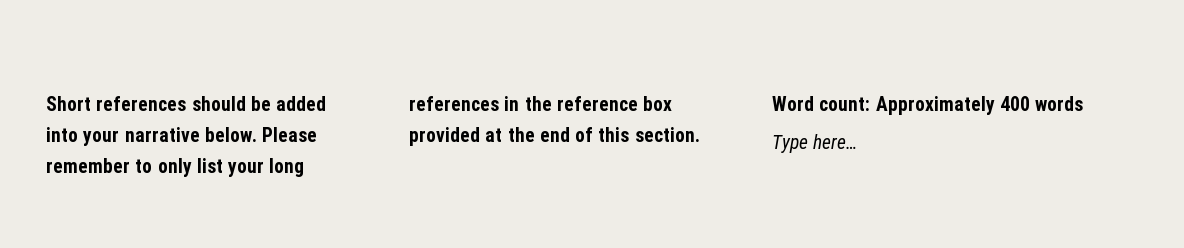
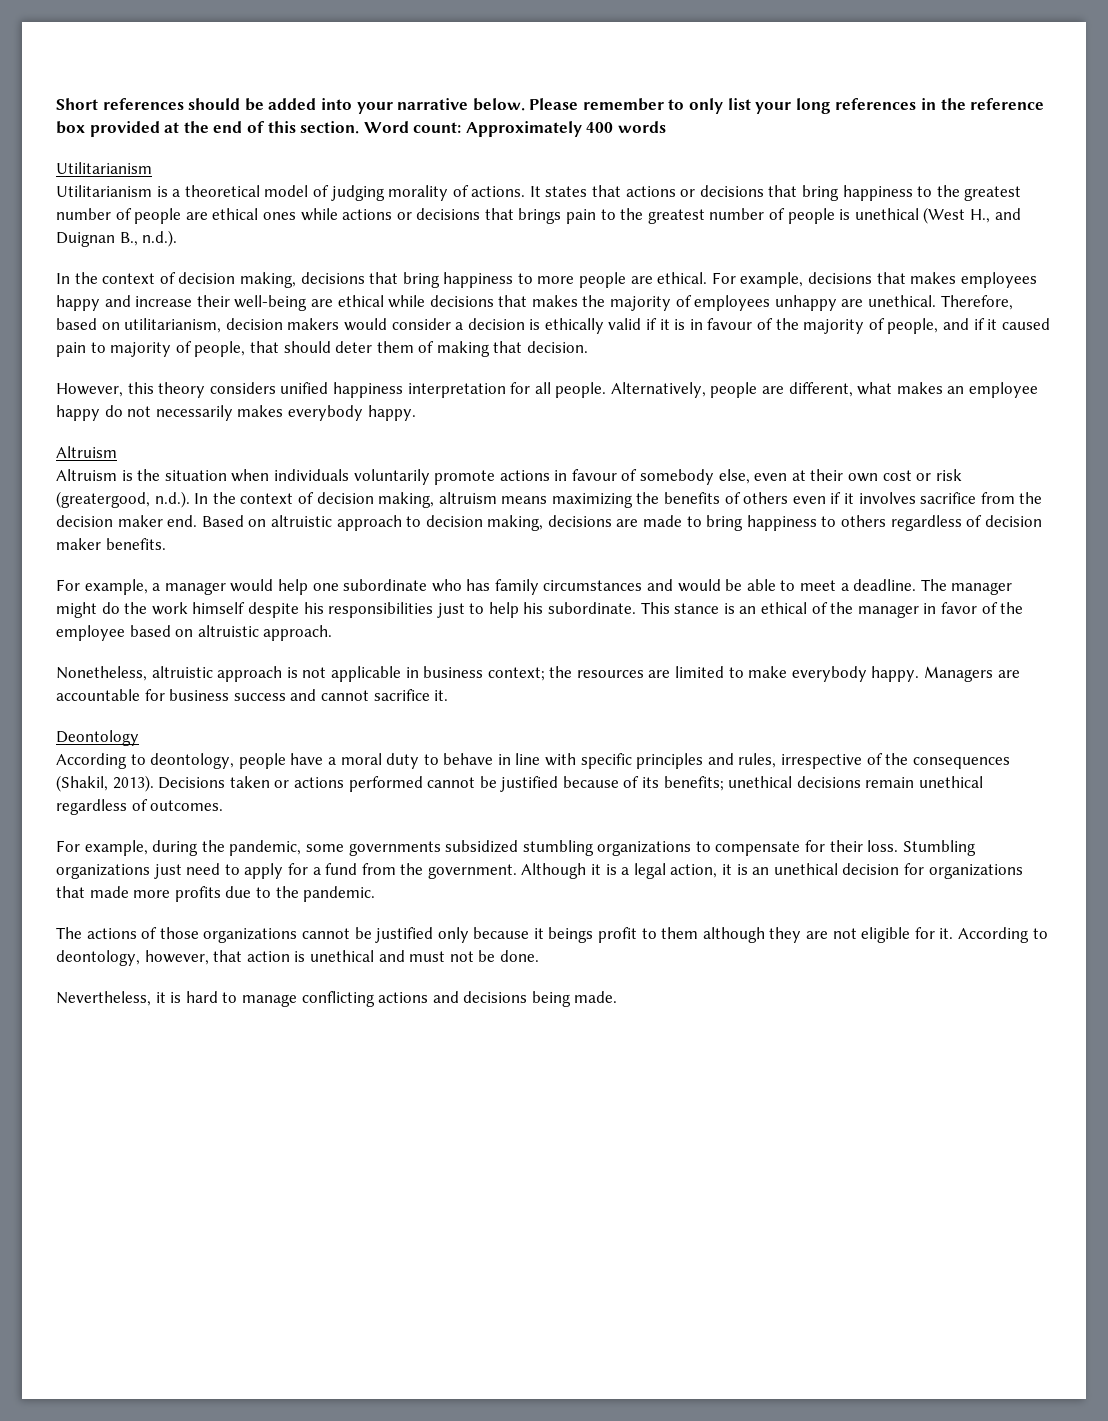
[772,134,858,153] Type here… -> [56,162,152,174] [56,185,1022,201] [56,207,1021,224] [56,230,178,247] [56,272,1037,288] [56,295,1013,311] [56,318,1050,334] [56,341,589,357] [56,382,1039,398] [56,405,416,421] [56,446,117,458] [56,469,962,485] [56,491,1043,508] [56,515,1042,531] [56,538,166,550] [56,579,1013,595] [56,602,1024,618] [56,625,333,641] [56,666,1020,682] [56,689,449,701] [56,730,139,746] [56,753,1010,769] [56,775,984,792] [56,799,224,815] [56,840,976,856] [56,863,1023,879] [56,886,376,902] [56,927,1048,943] [56,950,539,966] [56,991,618,1007] Utilitarianism // Utilitarianism is a theoretical model of judging morality of actions. It states that actions or decisions that bring happiness to the greatest number of people are ethical ones while actions or decisions that brings pain to the greatest number of people is unethical (West H., and Duignan B., n.d.). // In the context of decision making, decisions that bring happiness to more people are ethical. For example, decisions that makes employees happy and increase their well-being are ethical while decisions that makes the majority of employees unhappy are unethical. Therefore, based on utilitarianism, decision makers would consider a decision is ethically valid if it is in favour of the majority of people, and if it caused pain to majority of people, that should deter them of making that decision. // However, this theory considers unified happiness interpretation for all people. Alternatively, people are different, what makes an employee happy do not necessarily makes everybody happy. // Altruism // Altruism is the situation when individuals voluntarily promote actions in favour of somebody else, even at their own cost or risk (greatergood, n.d.). In the context of decision making, altruism means maximizing the benefits of others even if it involves sacrifice from the decision maker end. Based on altruistic approach to decision making, decisions are made to bring happiness to others regardless of decision maker benefits. // For example, a manager would help one subordinate who has family circumstances and would be able to meet a deadline. The manager might do the work himself despite his responsibilities just to help his subordinate. This stance is an ethical of the manager in favor of the employee based on altruistic approach. // Nonetheless, altruistic approach is not applicable in business context; the resources are limited to make everybody happy. Managers are accountable for business success and cannot sacrifice it. // Deontology // According to deontology, people have a moral duty to behave in line with specific principles and rules, irrespective of the consequences (Shakil, 2013). Decisions taken or actions performed cannot be justified because of its benefits; unethical decisions remain unethical regardless of outcomes. // For example, during the pandemic, some governments subsidized stumbling organizations to compensate for their loss. Stumbling organizations just need to apply for a fund from the government. Although it is a legal action, it is an unethical decision for organizations that made more profits due to the pandemic. // The actions of those organizations cannot be justified only because it beings profit to them although they are not eligible for it. According to deontology, however, that action is unethical and must not be done. // Nevertheless, it is hard to manage conflicting actions and decisions being made.

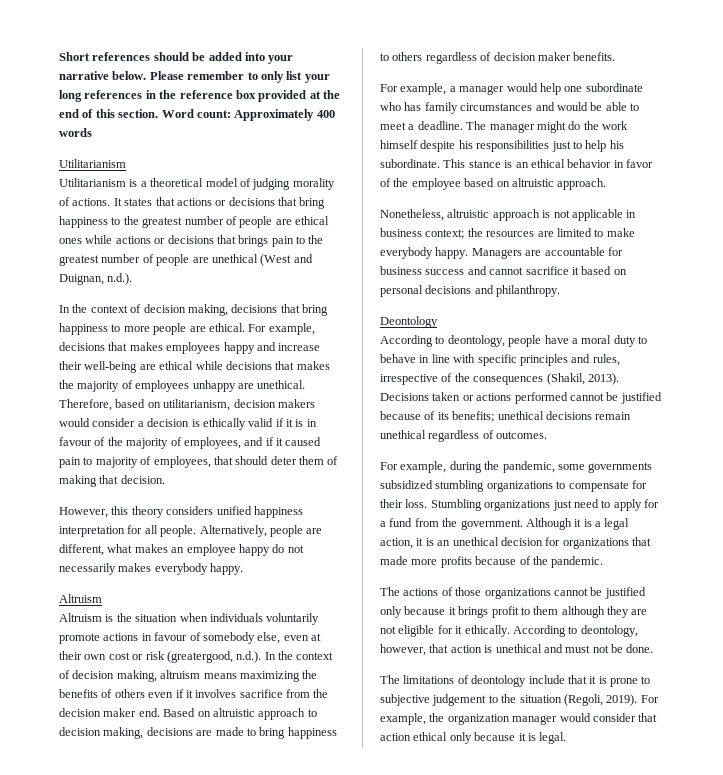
[839,209,851,220] is -> [192,257,209,263] are
[969,208,1021,223] [56,232,138,247] H., and Duignan B., -> [293,254,313,263] [59,274,104,285] and Duignan,
[887,318,939,334] people, -> [183,437,241,449] employees,
[194,341,246,357] people, -> [153,456,211,468] employees,
[811,602,919,618] of the manager -> [567,159,612,168] behavior
[434,690,449,701] it. -> [571,266,627,275] [380,285,561,297] it based on personal decisions and philanthropy.
[225,886,271,898] due to -> [475,556,531,565] because of
[548,927,594,943] beings -> [458,606,489,618] brings
[939,928,954,939] it. -> [455,625,510,637] it ethically.
[56,991,618,1007] Nevertheless, it is hard to manage conflicting actions and decisions being made. -> [380,675,651,687] [380,694,659,706] [380,713,658,725] [380,732,567,744] The limitations of deontology include that it is prone to subjective judgement to the situation (Regoli, 2019). For example, the organization manager would consider that action ethical only because it is legal.

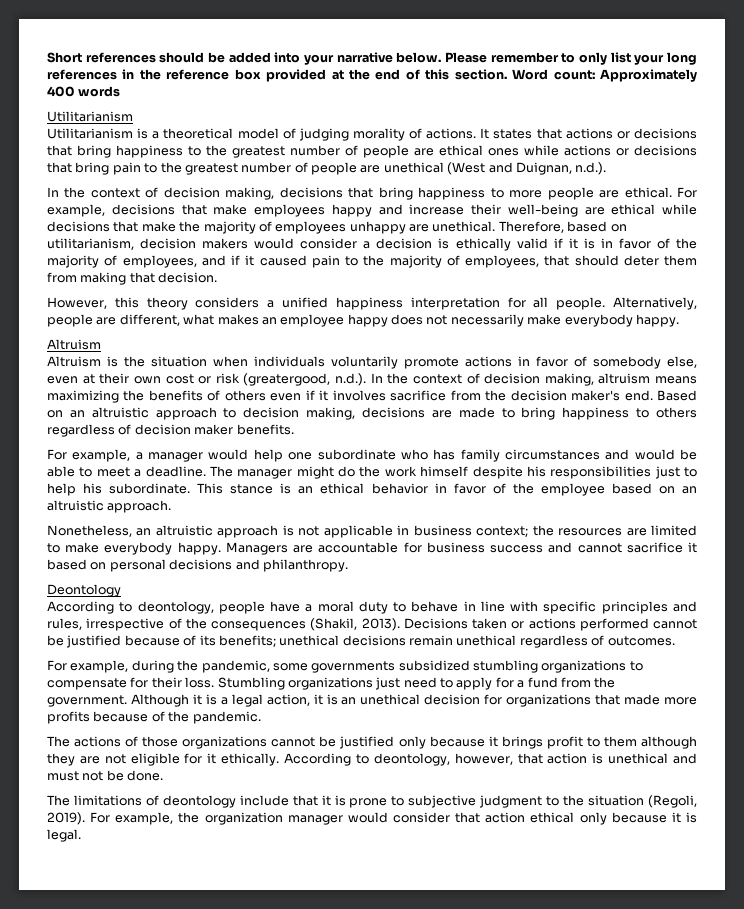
[238,235,269,247] brings -> [75,162,110,175] bring
[129,342,163,351] makes -> [213,204,248,215] make
[296,361,330,370] makes -> [141,221,176,232] make
[59,437,92,446] favour -> [618,238,651,249] favor
(93, 461) none -> [363,255,385,266] the
[327,456,339,465] of -> [47,272,77,283] from
(214, 510) none -> [267,300,275,308] a
[272,544,285,553] do -> [391,314,423,325] does
[118,563,152,572] makes -> [527,314,562,325] make
[154,632,188,641] favour -> [536,356,568,367] favor
[103,708,137,717] maker -> [571,390,621,401] maker's
(211, 714) none -> [69,410,85,418] an
(510, 184) none -> [682,486,697,494] an
(444, 215) none -> [136,528,152,536] an
[432,694,487,706] judgement -> [479,795,543,808] judgment

